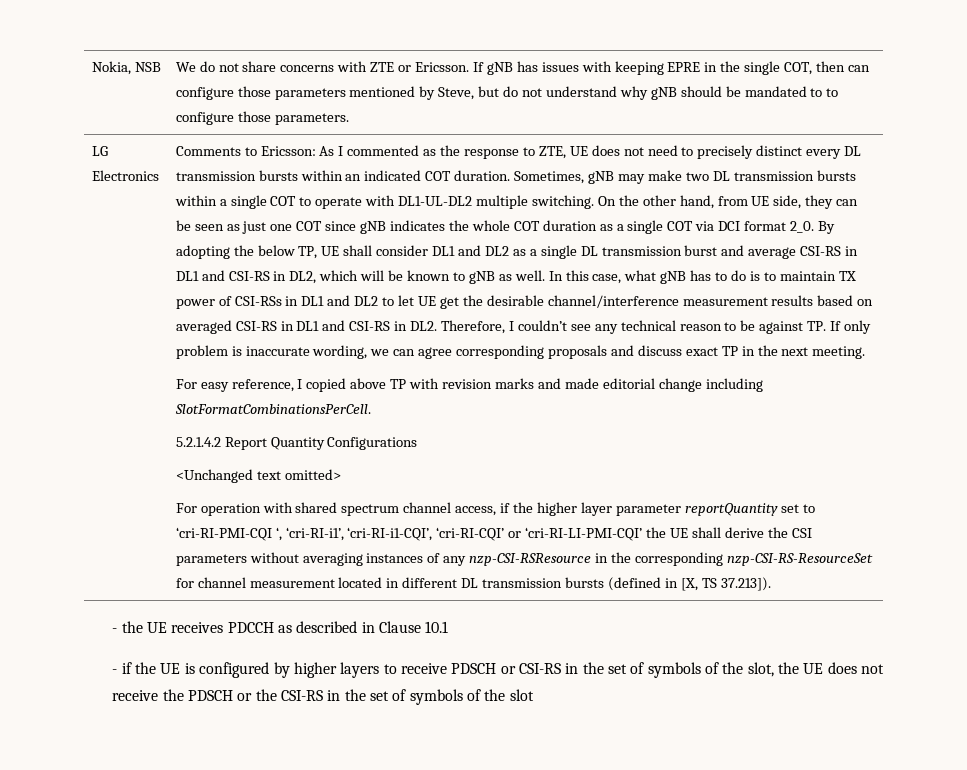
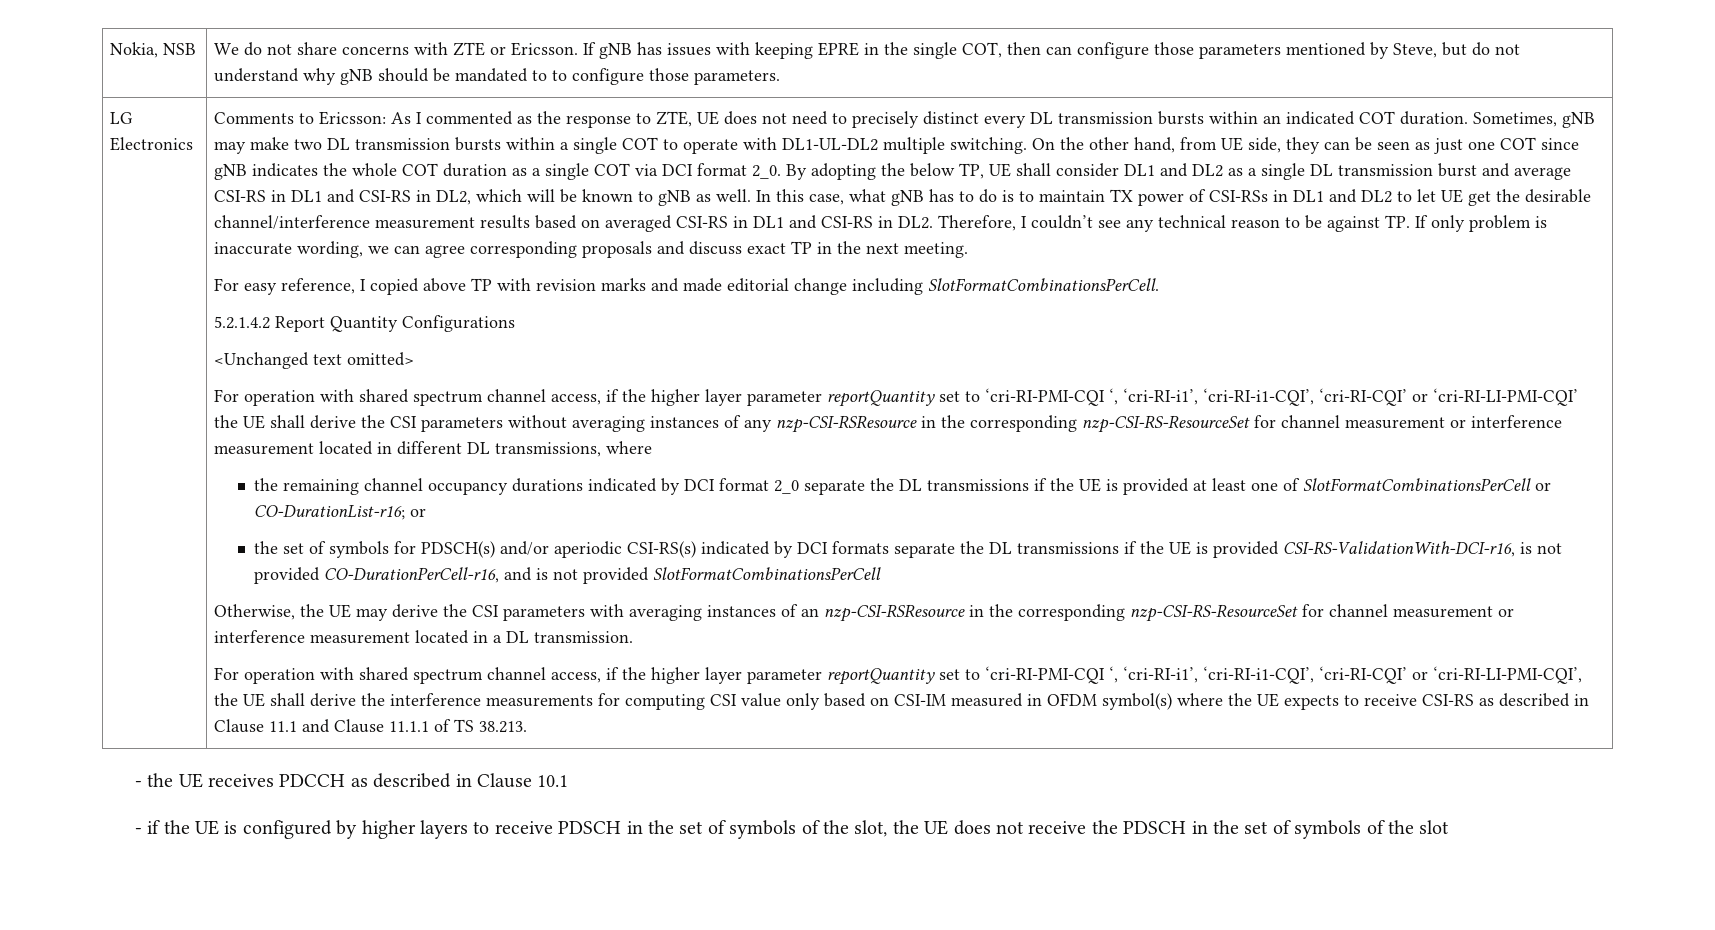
(335, 583) none -> [1450,415,1563,428] [214,443,315,455] or interference measurement
[482,577,771,591] transmission bursts (defined in [X, TS 37.213]). -> [495,441,653,457] [253,478,1551,495] [253,505,426,520] [253,541,1562,558] [253,567,881,584] [214,604,1515,622] [214,630,634,644] [214,666,1583,685] [214,693,1590,710] [214,719,528,733] transmissions, where // the remaining channel occupancy durations indicated by DCI format 2_0 separate the DL transmissions if the UE is provided at least one of SlotFormatCombinationsPerCell or CO-DurationList-r16; or // the set of symbols for PDSCH(s) and/or aperiodic CSI-RS(s) indicated by DCI formats separate the DL transmissions if the UE is provided CSI-RS-ValidationWith-DCI-r16, is not provided CO-DurationPerCell-r16, and is not provided SlotFormatCombinationsPerCell // Otherwise, the UE may derive the CSI parameters with averaging instances of an nzp-CSI-RSResource in the corresponding nzp-CSI-RS-ResourceSet for channel measurement or interference measurement located in a DL transmission. // For operation with shared spectrum channel access, if the higher layer parameter reportQuantity set to ‘cri-RI-PMI-CQI ‘, ‘cri-RI-i1’, ‘cri-RI-i1-CQI’, ‘cri-RI-CQI’ or ‘cri-RI-LI-PMI-CQI’, the UE shall derive the interference measurements for computing CSI value only based on CSI-IM measured in OFDM symbol(s) where the UE expects to receive CSI-RS as described in Clause 11.1 and Clause 11.1.1 of TS 38.213.
[500,663,561,674] or CSI-RS -> (622, 827) none
[237,689,324,701] or the CSI-RS -> (1187, 827) none

